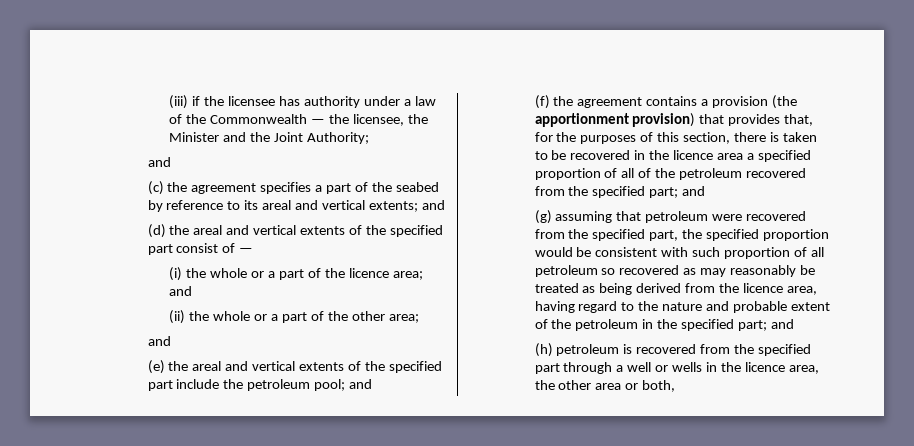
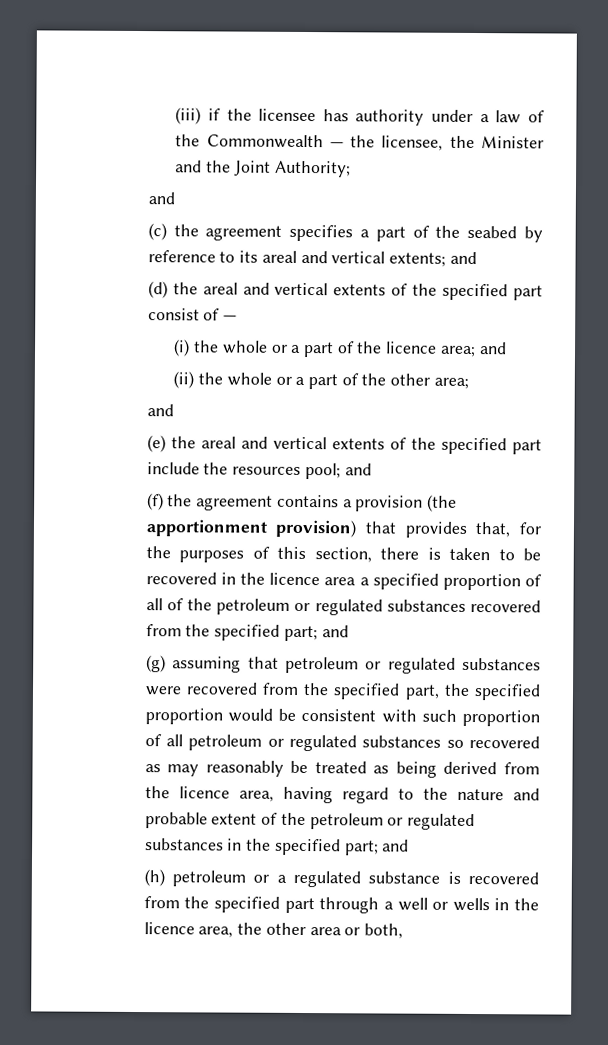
[247,379,311,391] petroleum -> [232,466,302,475] resources
(743, 174) none -> [294,599,466,616] or regulated substances
(709, 217) none -> [365,657,542,674] or regulated substances
(598, 271) none -> [267,734,442,752] or regulated substances
(639, 325) none -> [387,813,476,831] [144,838,224,851] or regulated substances
(620, 350) none -> [253,870,441,888] or a regulated substance

